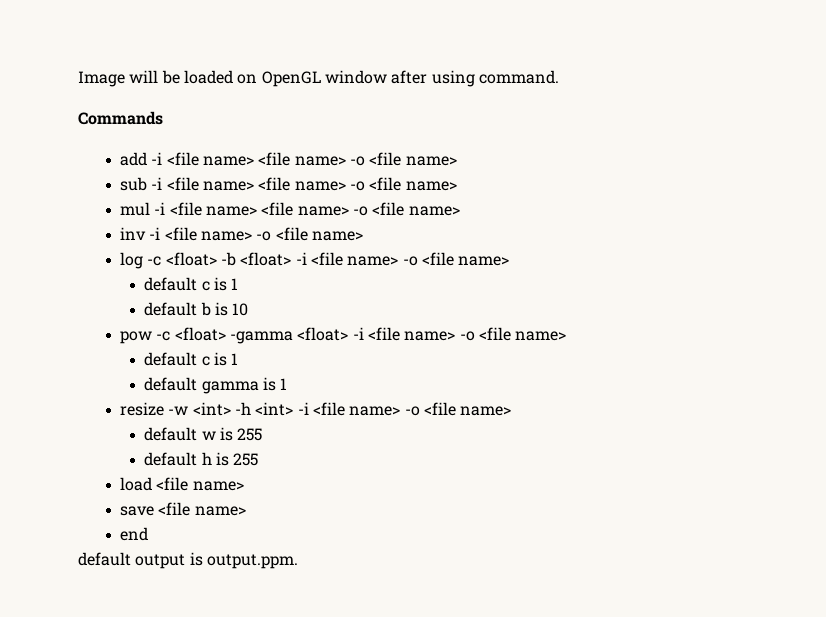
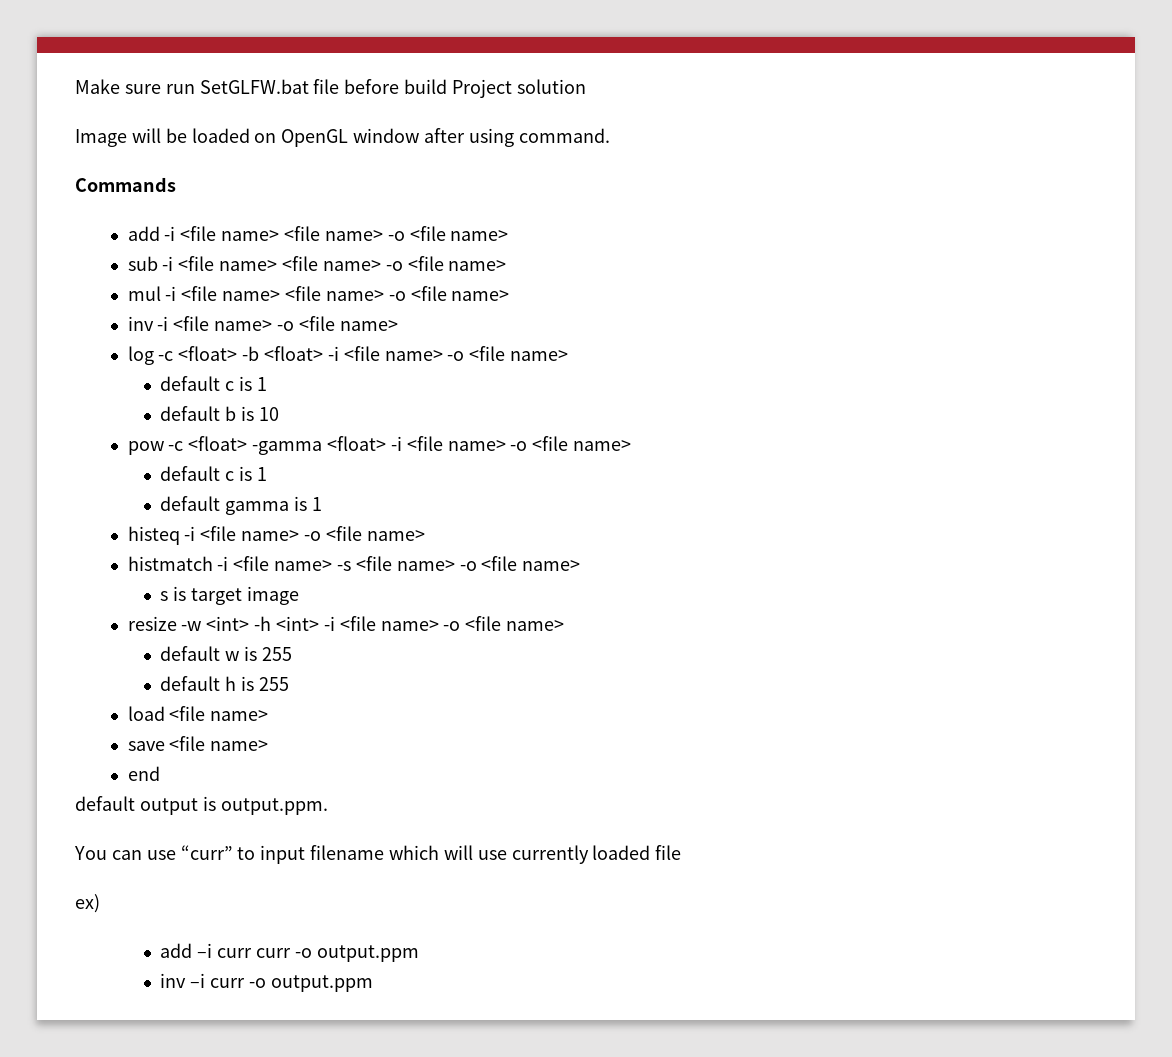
(78, 79) none -> [75,79,586,98] Make sure run SetGLFW.bat file before build Project solution //
(288, 384) none -> [127,526,425,545] [127,556,581,571] [160,586,299,605] // histeq -i <file name> -o <file name> // histmatch -i <file name> -s <file name> -o <file name> // s is target image
(298, 561) none -> [74,845,682,864] [75,894,100,913] [160,943,419,962] [160,973,373,992] // You can use “curr” to input filename which will use currently loaded file // ex) // add –i curr curr -o output.ppm // inv –i curr -o output.ppm

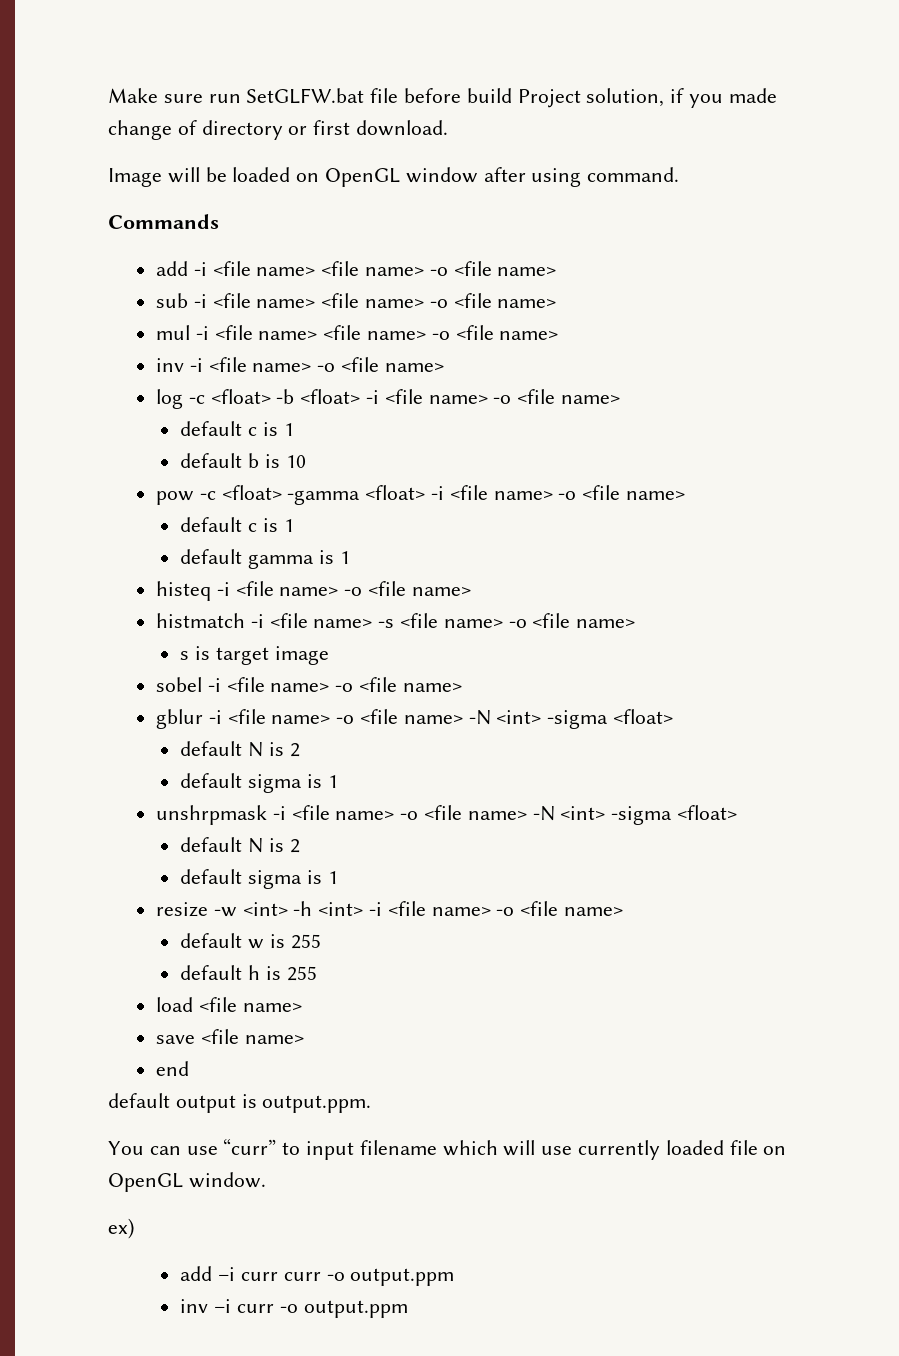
[516,79,586,94] solution -> [586,88,777,108] [108,120,449,140] solution, if you made change of directory or first download.
(299, 595) none -> [156,677,462,692] [156,709,674,729] [180,741,300,757] [180,773,338,793] [156,805,738,825] [180,837,300,853] [180,869,338,889] // sobel -i <file name> -o <file name> // gblur -i <file name> -o <file name> -N <int> -sigma <float> // default N is 2 // default sigma is 1 // unshrpmask -i <file name> -o <file name> -N <int> -sigma <float> // default N is 2 // default sigma is 1
(682, 852) none -> [763,1146,787,1155] [108,1172,266,1192] on OpenGL window.

